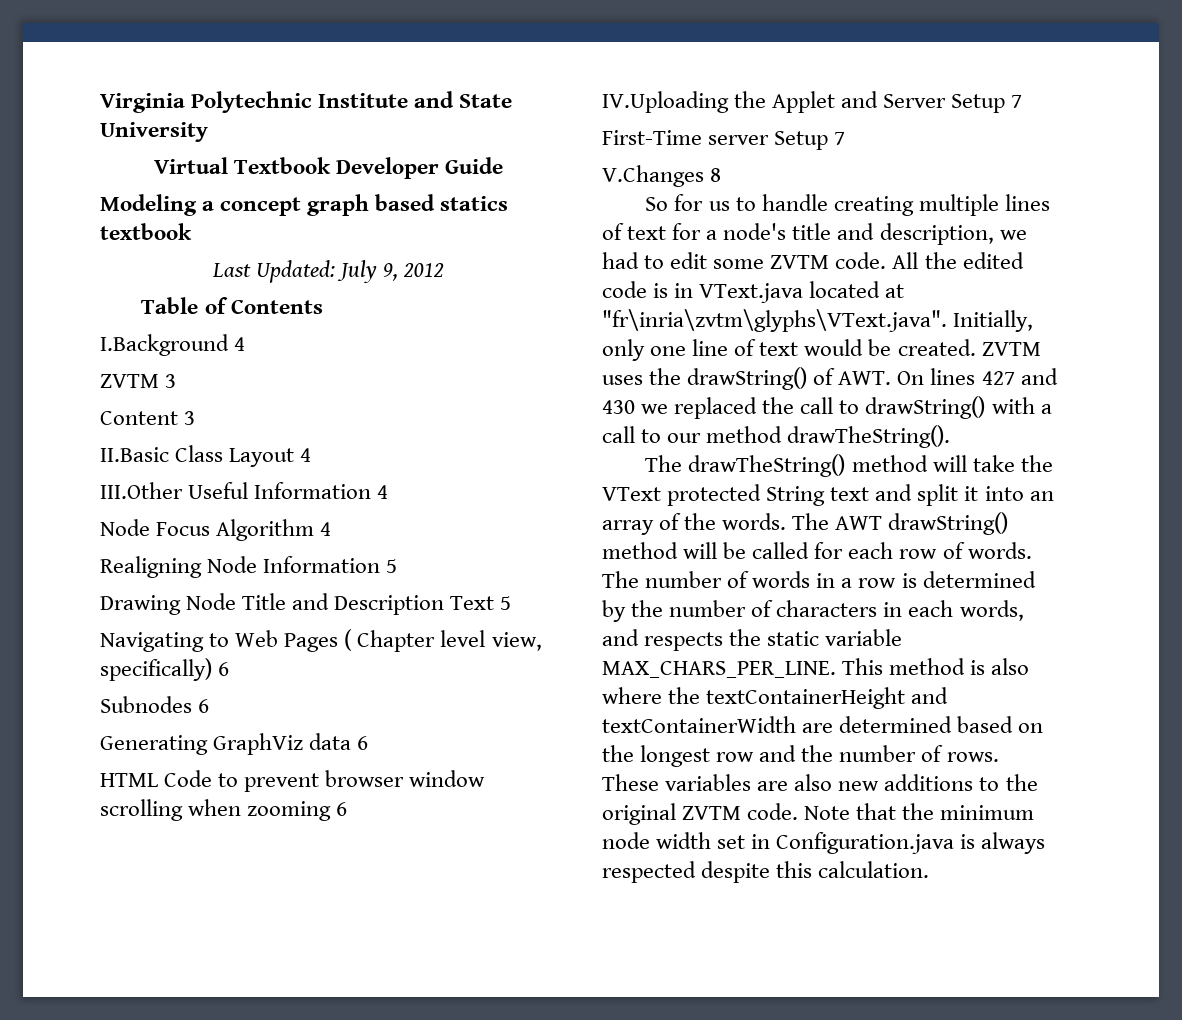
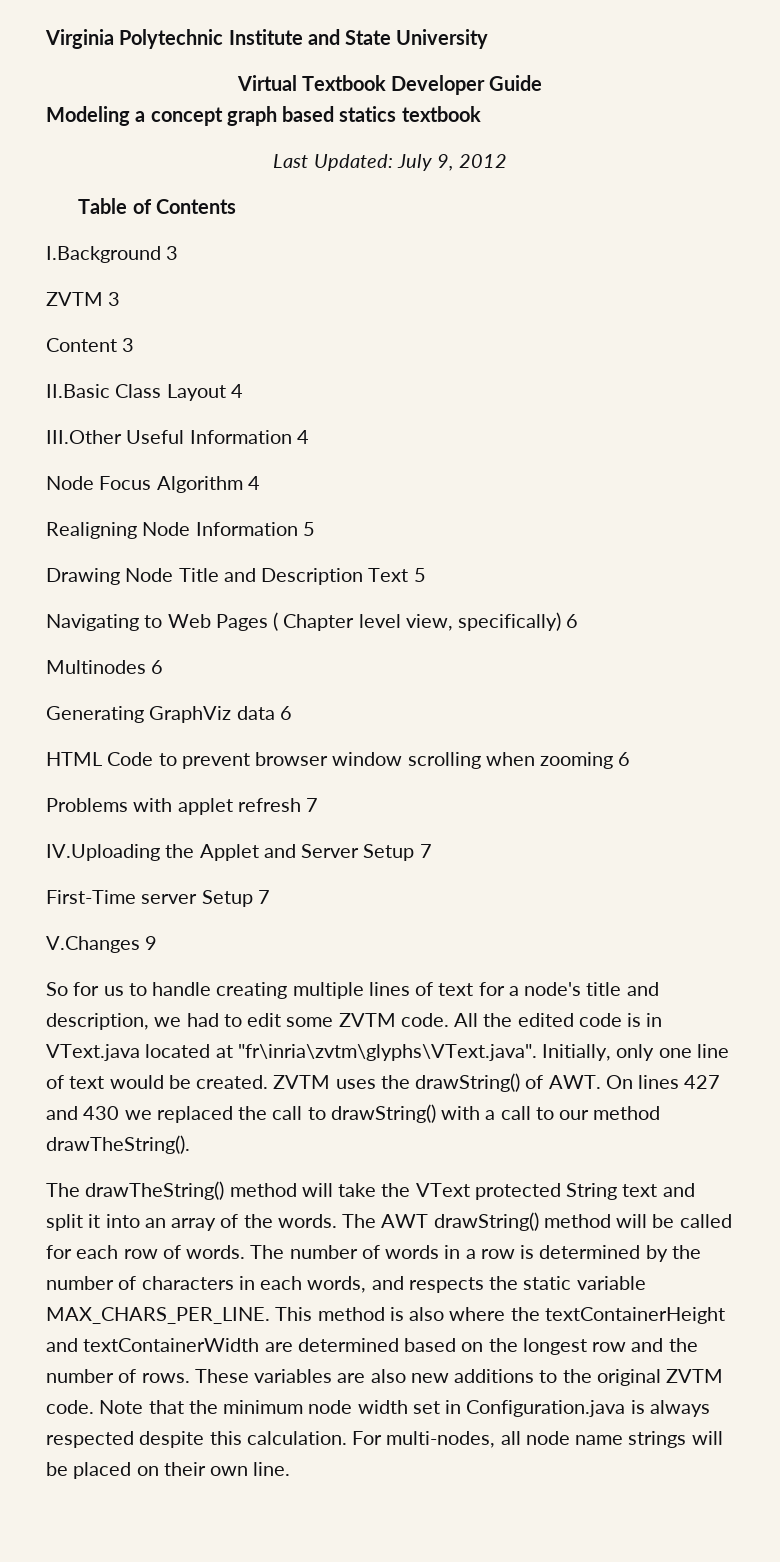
[234,337,246,351] 4 -> [166,246,179,260] 3
[100,696,192,713] Subnodes -> [46,660,146,674] Multinodes
(348, 809) none -> [46,798,319,815] // Problems with applet refresh 7
[710,168,722,182] 8 -> [145,936,158,950] 9
(930, 869) none -> [352,1431,723,1448] [46,1462,291,1479] For multi-nodes, all node name strings will be placed on their own line.

